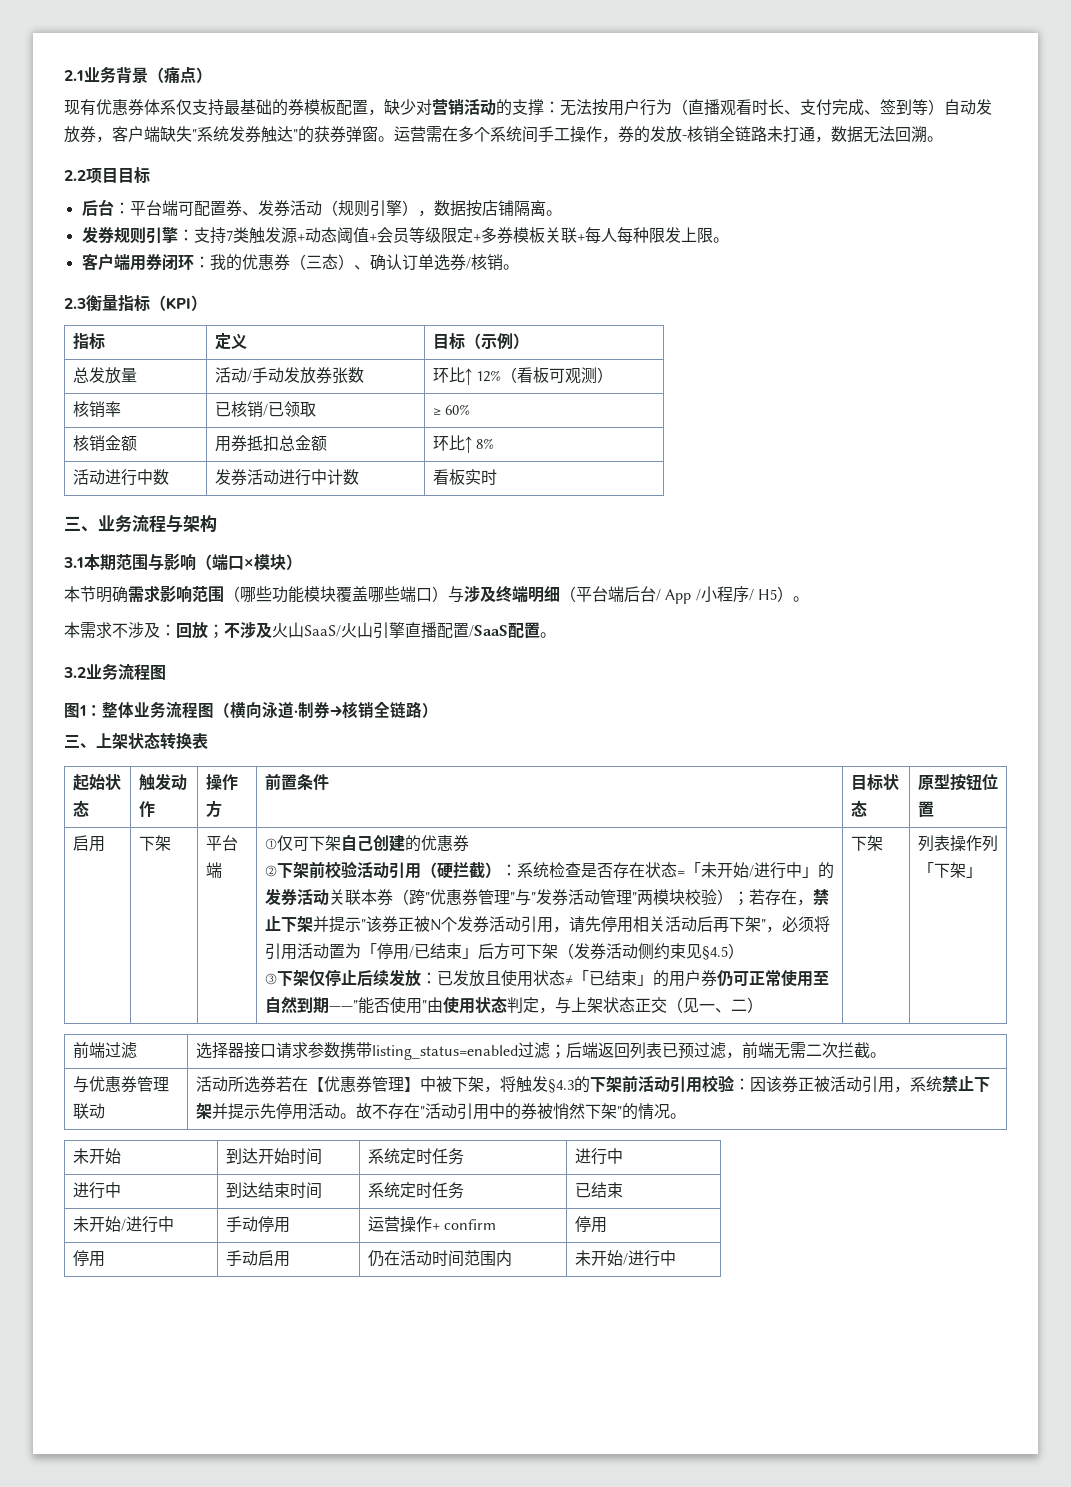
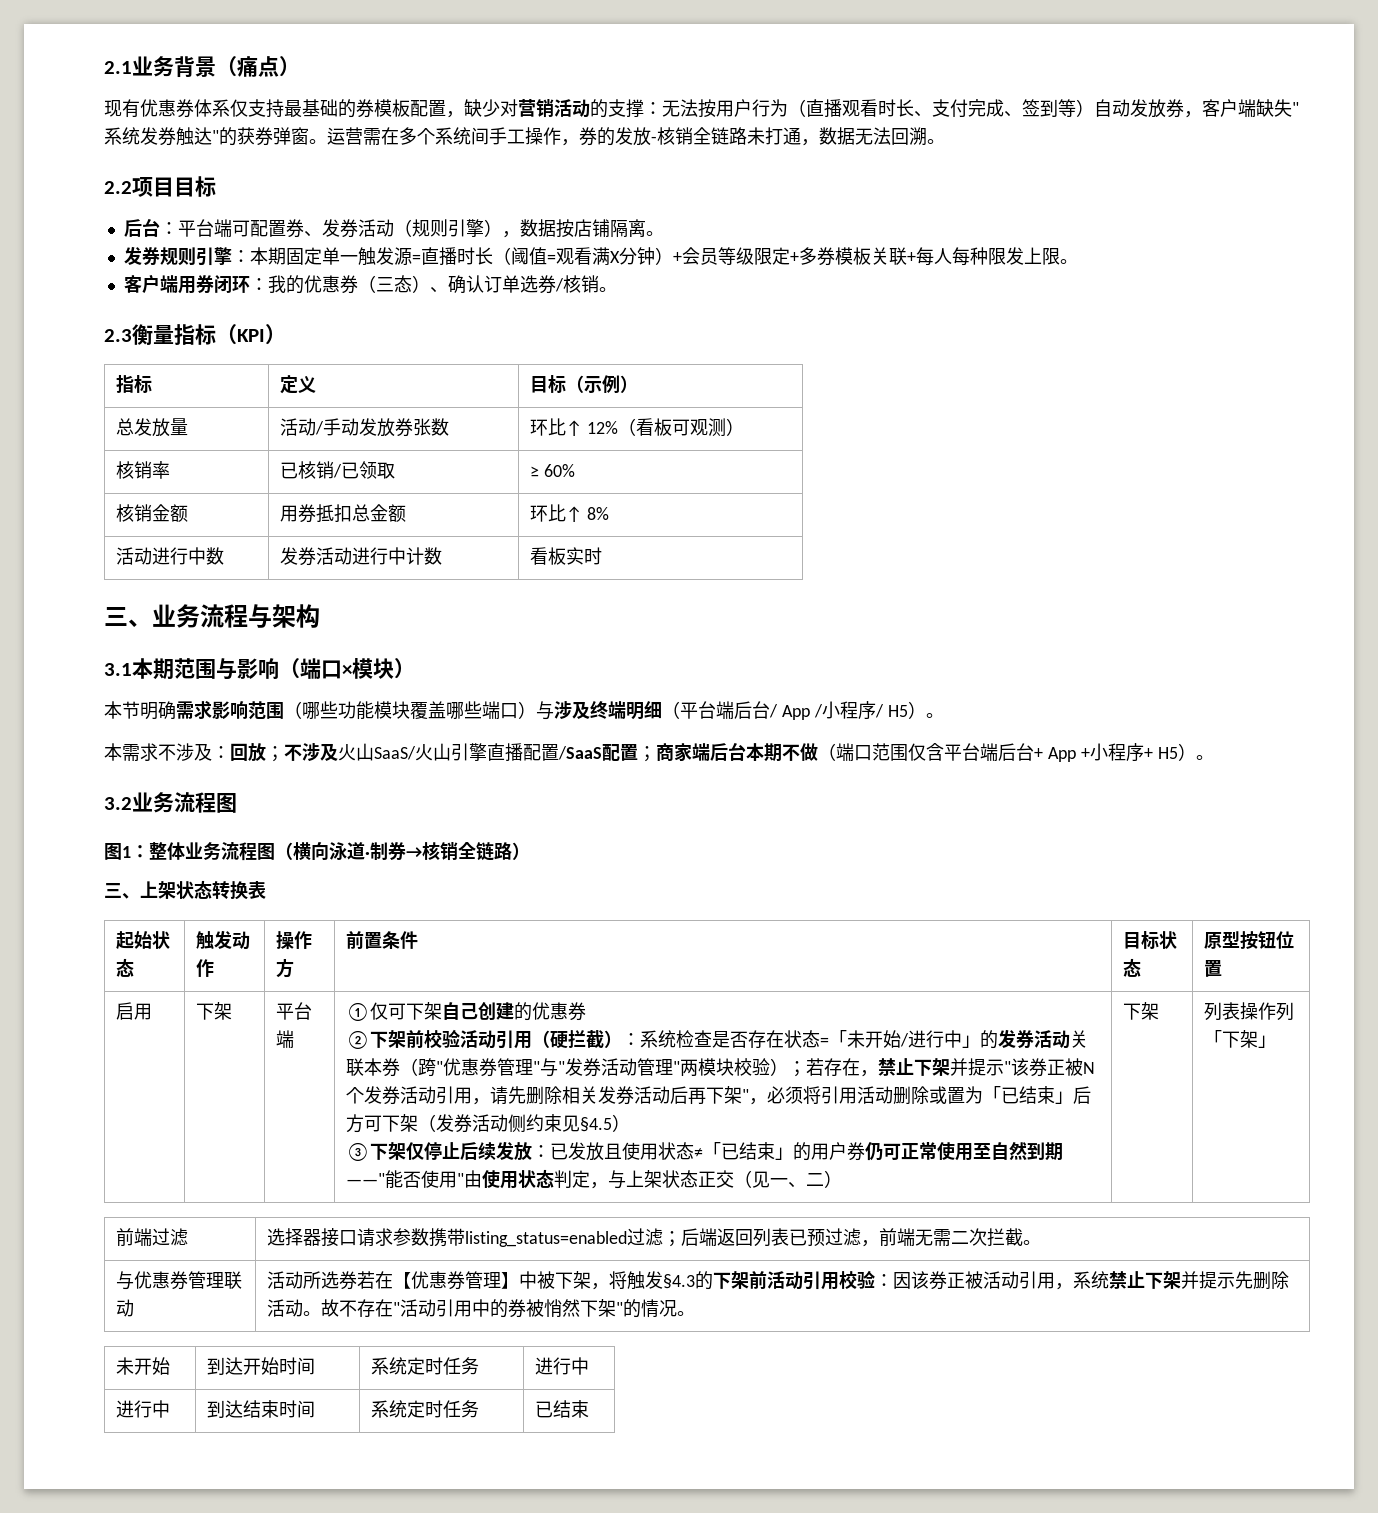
[193,227,369,244] 支持7类触发源+动态阈值 -> [249,247,673,266] 本期固定单一触发源=直播时长（阈值=观看满X分钟）
(540, 630) none -> [638,742,1196,762] ；商家端后台本期不做（端口范围仅含平台端后台+ App +小程序+ H5）
[600,916,665,933] 停用相关 -> [525,1086,634,1105] 删除相关发券
[328,943,414,960] 置为「停用/ -> [892,1086,1001,1105] 删除或置为「
[275,1103,308,1120] 停用 -> [1252,1271,1289,1290] 删除
[72,1216,174,1233] [225,1216,290,1233] [367,1216,497,1233] [574,1216,607,1233] [72,1250,105,1267] [225,1250,290,1267] [367,1250,512,1267] [574,1250,676,1267] // 未开始/进行中 | 手动停用 | 运营操作+ confirm | 停用 // 停用 | 手动启用 | 仍在活动时间范围内 | 未开始/进行中 -> (589, 1409) none

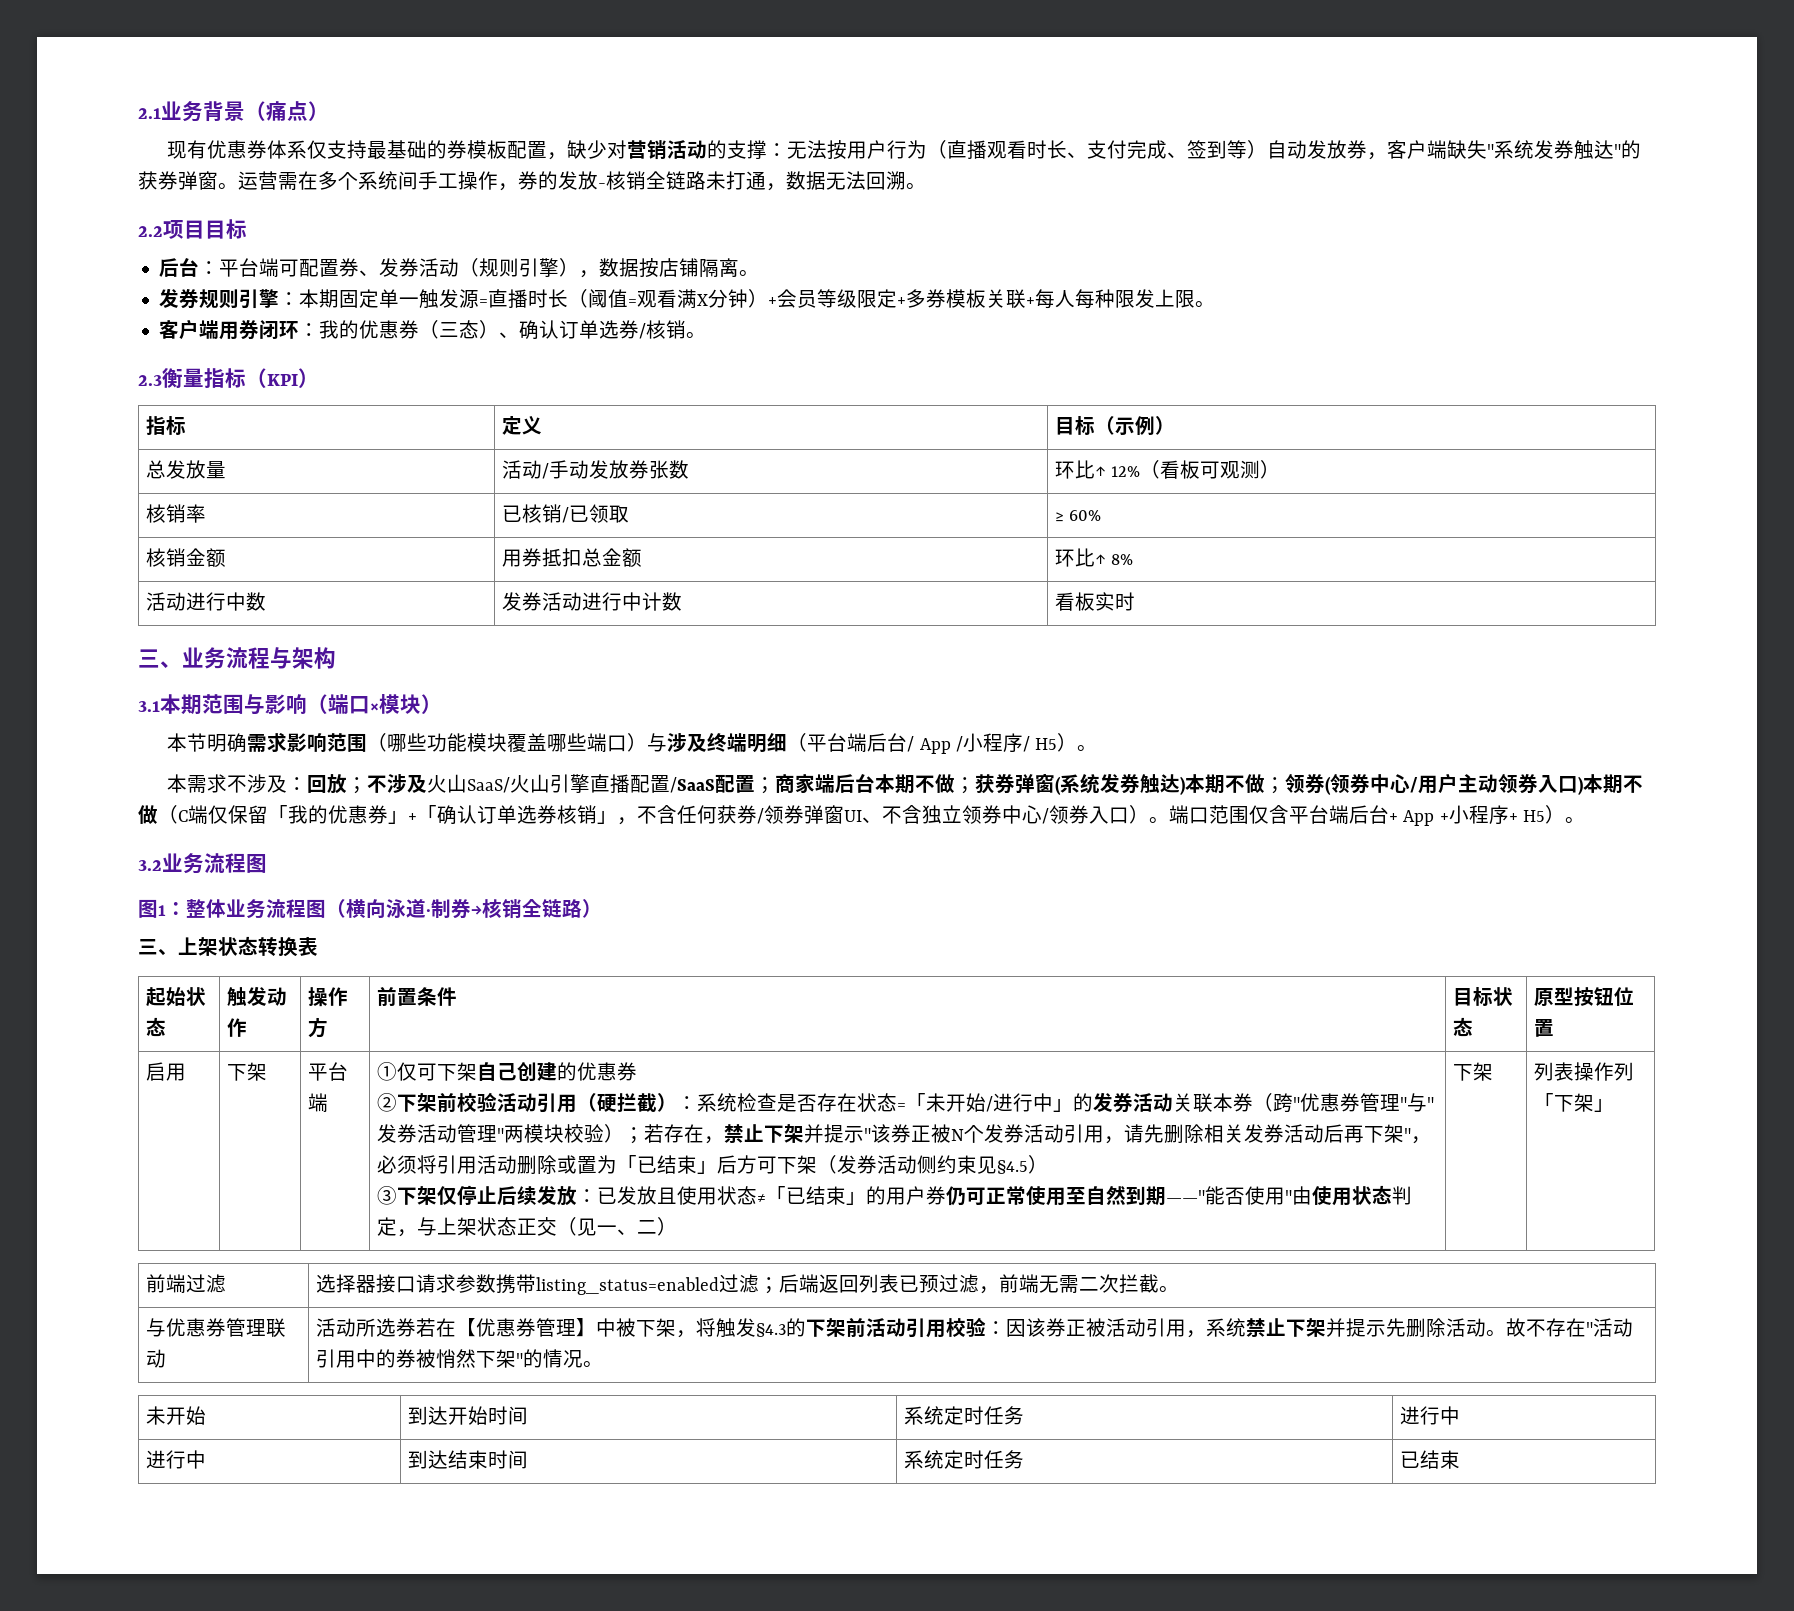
[818,743,836,761] （ -> [955,773,1644,795] [138,805,1169,825] ；获券弹窗(系统发券触达)本期不做；领券(领券中心/用户主动领券入口)本期不做（C端仅保留「我的优惠券」+「确认订单选券核销」，不含任何获券/领券弹窗UI、不含独立领券中心/领券入口）。

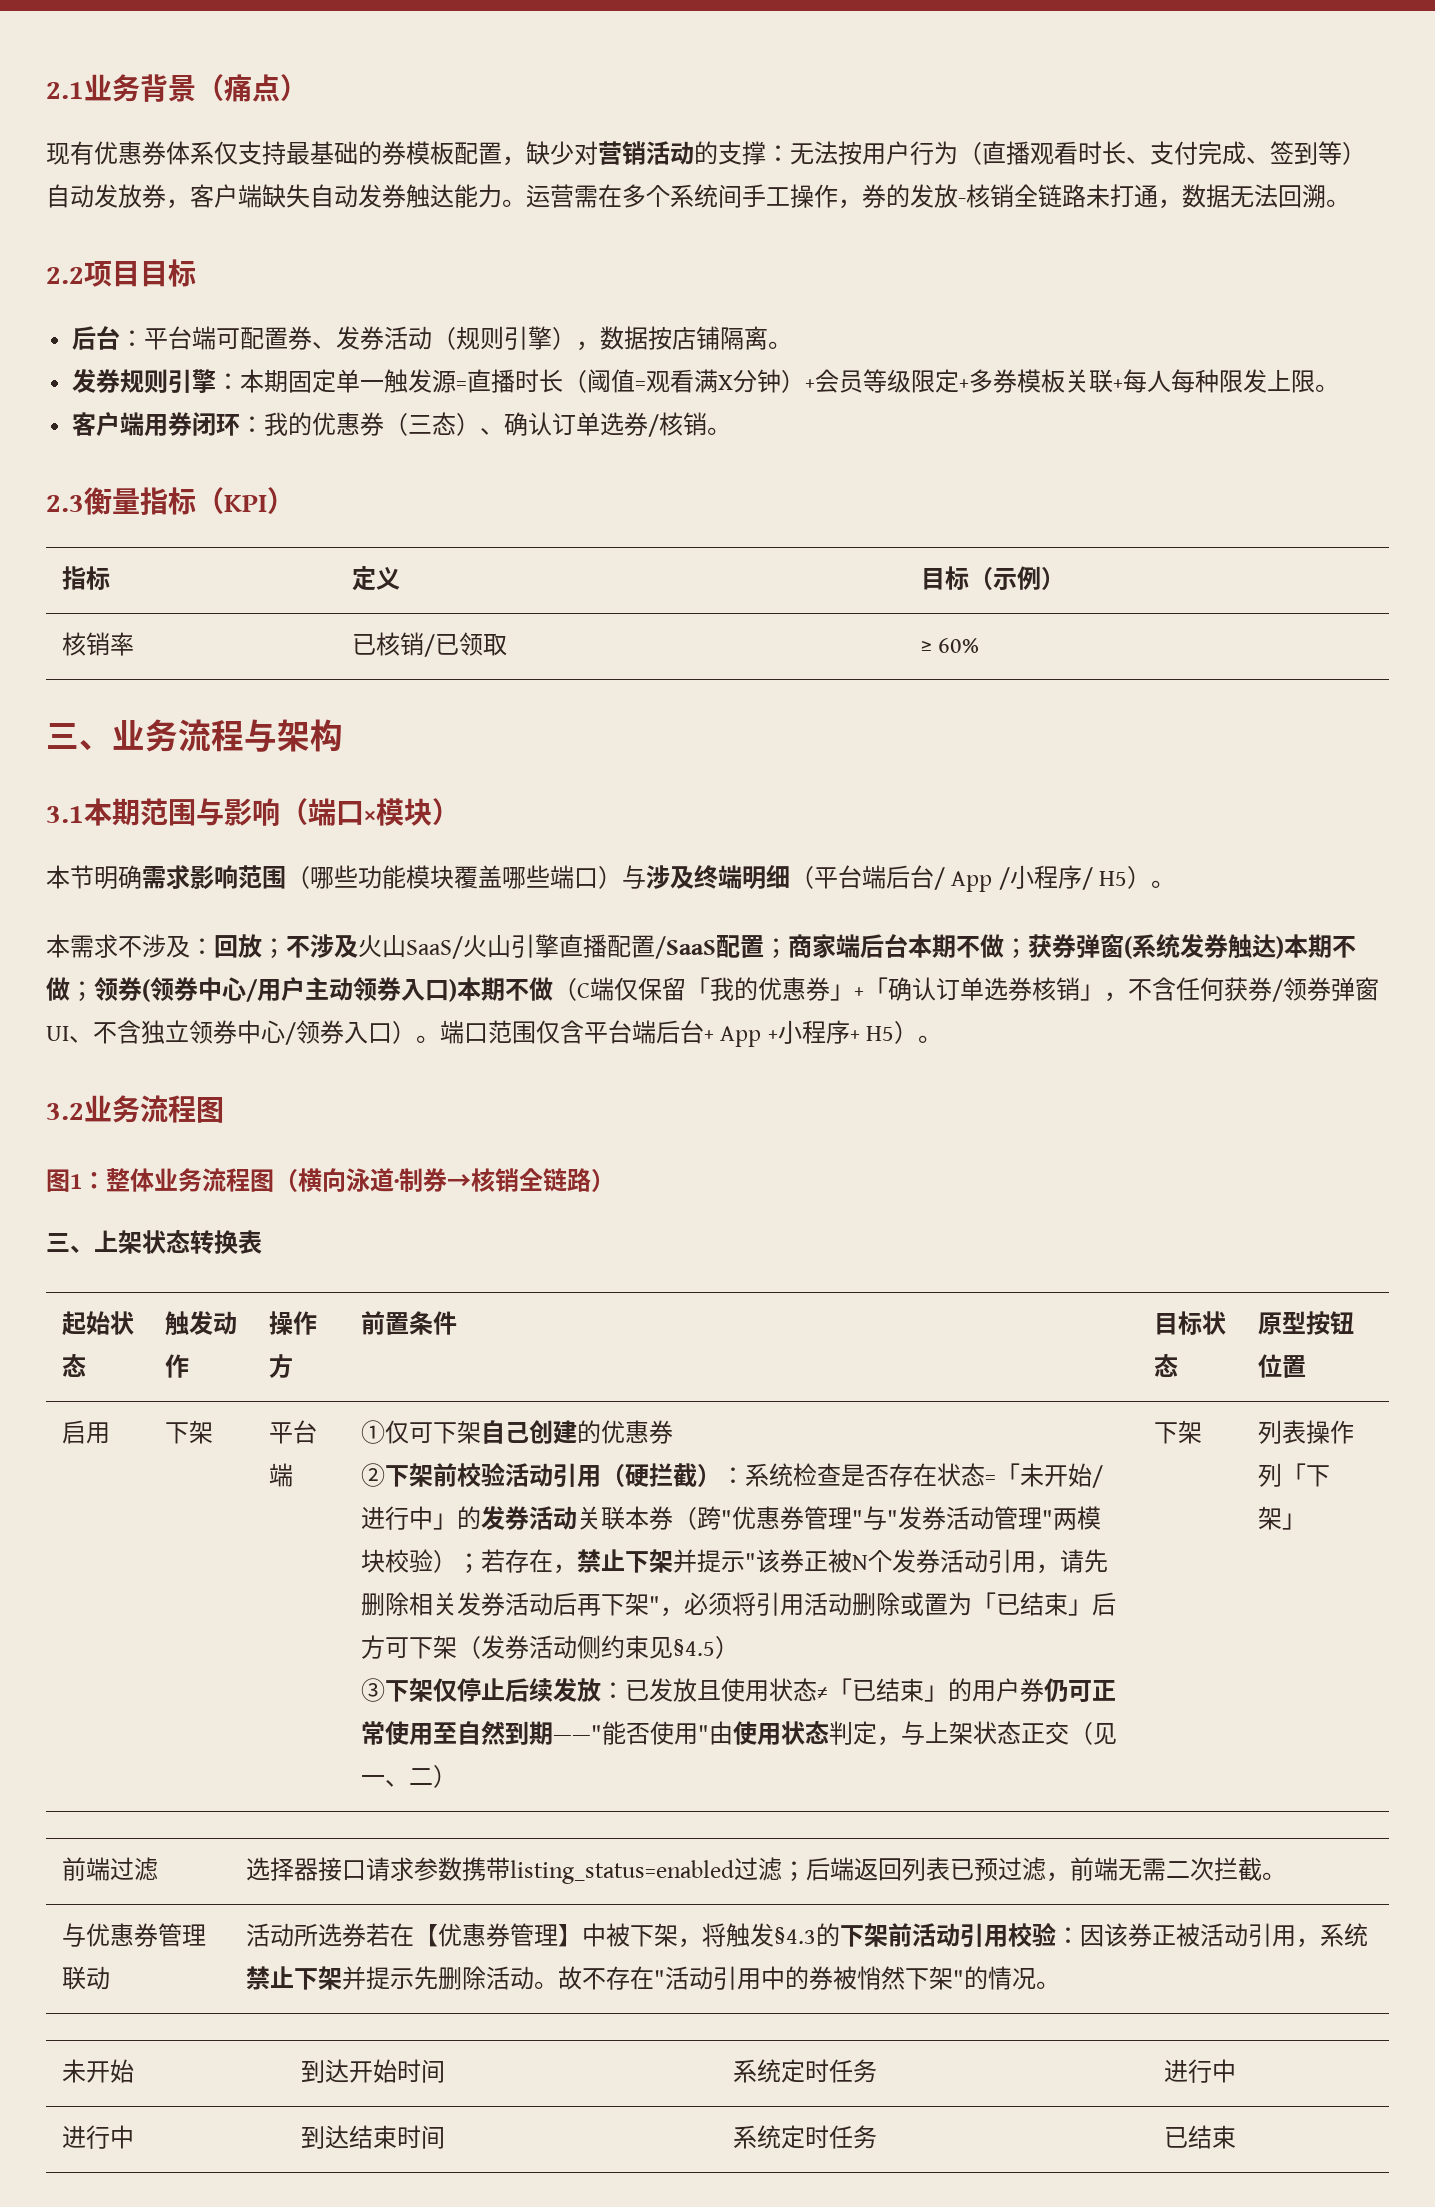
[1487,140,1642,160] [138,171,218,190] "系统发券触达"的获券弹窗 -> [310,184,502,208] 自动发券触达能力
[145,460,226,479] [501,460,689,479] [1054,460,1281,479] // 总发放量 | 活动/手动发放券张数 | 环比↑ 12%（看板可观测） -> (1065, 578) none
[145,548,226,567] [501,548,642,567] [1054,548,1134,567] [145,592,266,611] [501,592,682,611] [1054,592,1135,611] // 核销金额 | 用券抵扣总金额 | 环比↑ 8% // 活动进行中数 | 发券活动进行中计数 | 看板实时 -> (980, 645) none

